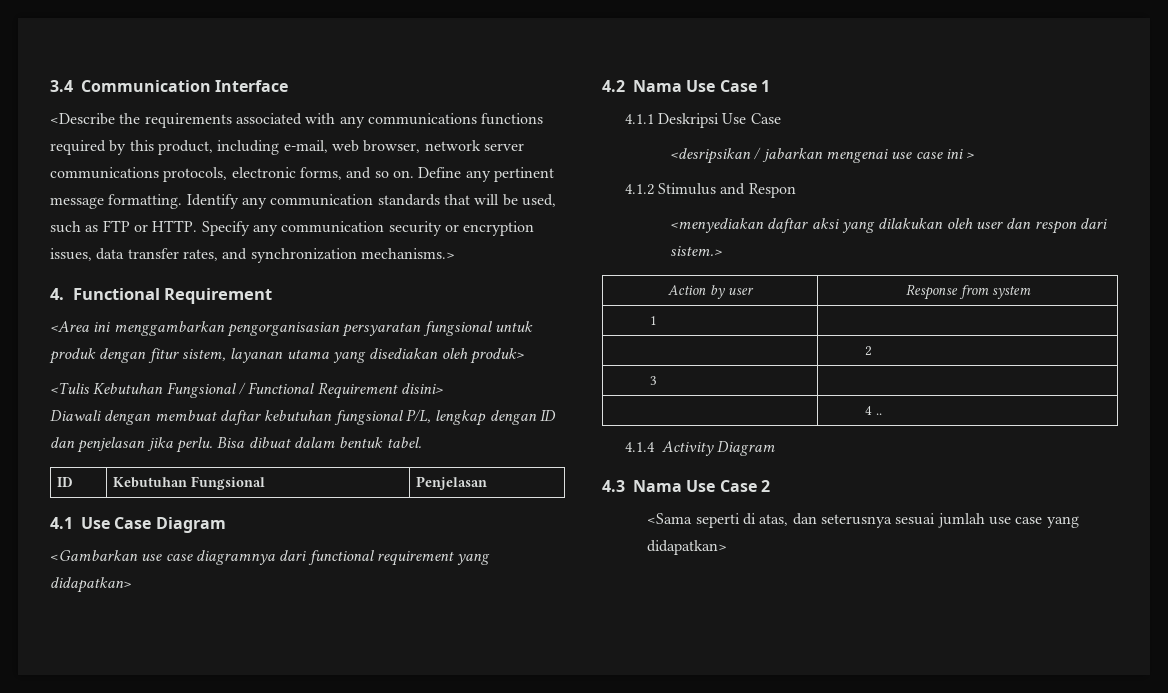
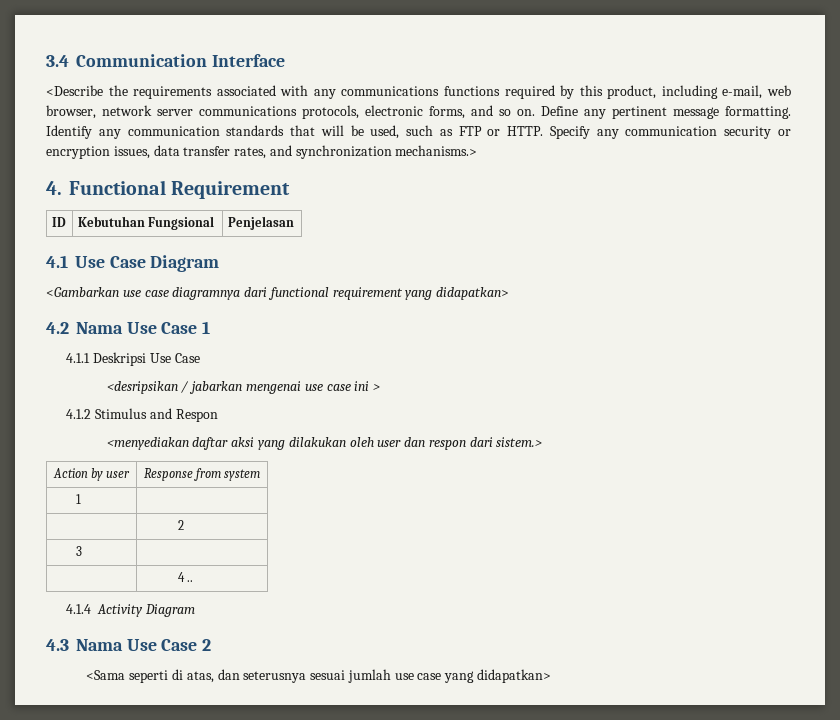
[50,321,533,337] [49,348,524,364] [50,382,443,399] [50,409,556,426] [50,437,422,453] // <Area ini menggambarkan pengorganisasian persyaratan fungsional untuk produk dengan fitur sistem, layanan utama yang disediakan oleh produk> // <Tulis Kebutuhan Fungsional / Functional Requirement disini> // Diawali dengan membuat daftar kebutuhan fungsional P/L, lengkap dengan ID dan penjelasan jika perlu. Bisa dibuat dalam bentuk tabel. -> (291, 190) none

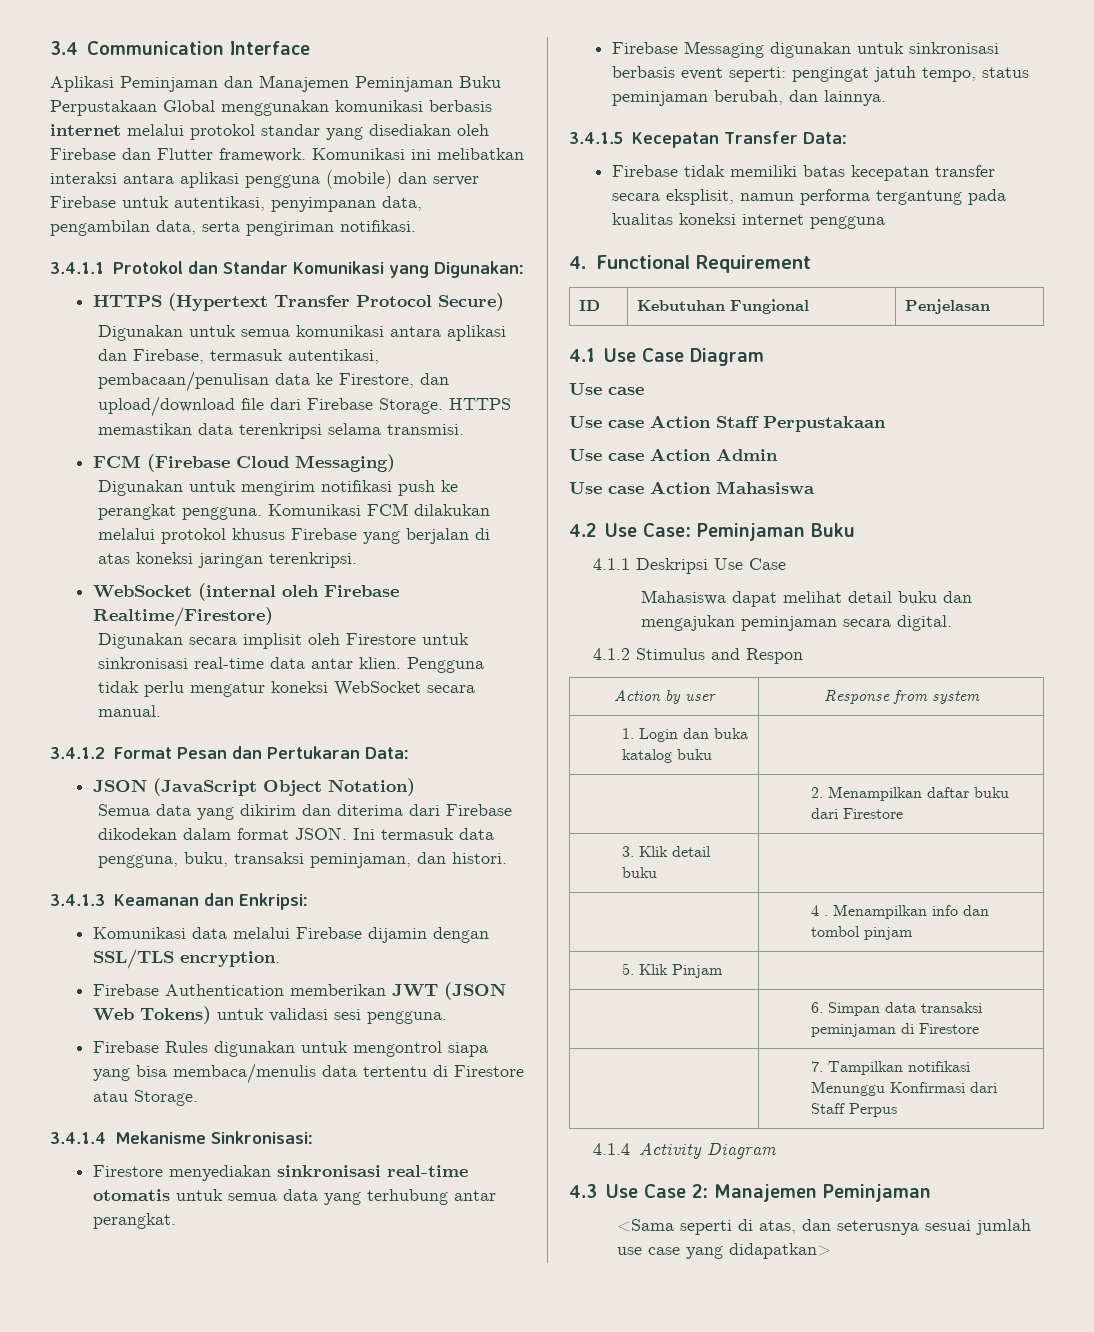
[46,85,791,99] [46,105,791,119] [46,125,791,139] [46,145,478,159] <Describe the requirements associated with any communications functions required by this product, including e-mail, web browser, network server communications protocols, electronic forms, and so on. Define any pertinent message formatting. Identify any communication standards that will be used, such as FTP or HTTP. Specify any communication security or encryption issues, data transfer rates, and synchronization mechanisms.> -> [50,75,501,92] [50,100,492,116] [50,124,489,140] [50,148,524,162] [50,170,479,189] [50,196,422,212] [50,220,416,236] [50,261,524,278] [93,293,505,311] [97,325,506,341] [97,349,379,364] [97,371,449,392] [97,396,511,417] [97,423,464,439] [93,454,396,472] [97,480,458,496] [97,503,490,520] [97,528,490,544] [97,552,357,568] [93,583,400,601] [93,607,274,627] [97,633,469,649] [97,657,484,673] [97,681,475,697] [97,705,161,717] [50,746,409,759] [93,778,416,796] [97,804,512,820] [97,827,494,840] [97,852,507,868] [50,893,308,910] [93,927,490,943] [93,949,281,969] [93,982,507,1000] [93,1006,448,1024] [93,1041,489,1057] [93,1063,525,1084] [93,1090,199,1106] [50,1131,313,1144] [93,1165,469,1181] [93,1189,497,1205] [93,1213,177,1229] [612,41,1000,58] [612,66,1030,82] [612,90,887,106] [569,131,847,148] [612,165,996,181] [612,189,1007,205] [612,213,886,229] Aplikasi Peminjaman dan Manajemen Peminjaman Buku Perpustakaan Global menggunakan komunikasi berbasis internet melalui protokol standar yang disediakan oleh Firebase dan Flutter framework. Komunikasi ini melibatkan interaksi antara aplikasi pengguna (mobile) dan server Firebase untuk autentikasi, penyimpanan data, pengambilan data, serta pengiriman notifikasi. // 3.4.1.1 Protokol dan Standar Komunikasi yang Digunakan: // HTTPS (Hypertext Transfer Protocol Secure) // Digunakan untuk semua komunikasi antara aplikasi dan Firebase, termasuk autentikasi, pembacaan/penulisan data ke Firestore, dan upload/download file dari Firebase Storage. HTTPS memastikan data terenkripsi selama transmisi. // FCM (Firebase Cloud Messaging) // Digunakan untuk mengirim notifikasi push ke perangkat pengguna. Komunikasi FCM dilakukan melalui protokol khusus Firebase yang berjalan di atas koneksi jaringan terenkripsi. // WebSocket (internal oleh Firebase Realtime/Firestore) // Digunakan secara implisit oleh Firestore untuk sinkronisasi real-time data antar klien. Pengguna tidak perlu mengatur koneksi WebSocket secara manual. // 3.4.1.2 Format Pesan dan Pertukaran Data: // JSON (JavaScript Object Notation) // Semua data yang dikirim dan diterima dari Firebase dikodekan dalam format JSON. Ini termasuk data pengguna, buku, transaksi peminjaman, dan histori. // 3.4.1.3 Keamanan dan Enkripsi: // Komunikasi data melalui Firebase dijamin dengan SSL/TLS encryption. // Firebase Authentication memberikan JWT (JSON Web Tokens) untuk validasi sesi pengguna. // Firebase Rules digunakan untuk mengontrol siapa yang bisa membaca/menulis data tertentu di Firestore atau Storage. // 3.4.1.4 Mekanisme Sinkronisasi: // Firestore menyediakan sinkronisasi real-time otomatis untuk semua data yang terhubung antar perangkat. // Firebase Messaging digunakan untuk sinkronisasi berbasis event seperti: pengingat jatuh tempo, status peminjaman berubah, dan lainnya. // 3.4.1.5 Kecepatan Transfer Data: // Firebase tidak memiliki batas kecepatan transfer secara eksplisit, namun performa tergantung pada kualitas koneksi internet pengguna
[148,216,215,230] Fungsional -> [730,299,810,314] Fungional
[46,287,510,300] [46,321,211,334] [66,352,200,366] [106,381,381,394] [66,408,218,422] [106,437,543,450] <Gambarkan use case diagramnya dari functional requirement yang didapatkan> // 4.2 Nama Use Case 1 // 4.1.1 Deskripsi Use Case // <desripsikan / jabarkan mengenai use case ini > // 4.1.2 Stimulus and Respon // <menyediakan daftar aksi yang dilakukan oleh user dan respon dari sistem.> -> [569,383,644,395] [569,415,886,432] [569,448,778,461] [569,481,815,494] [569,523,855,541] [592,558,786,574] [640,590,972,607] [640,615,952,631] [592,648,803,664] Use case // Use case Action Staff Perpustakaan // Use case Action Admin // Use case Action Mahasiswa // 4.2 Use Case: Peminjaman Buku // 4.1.1 Deskripsi Use Case // Mahasiswa dapat melihat detail buku dan mengajukan peminjaman secara digital. // 4.1.2 Stimulus and Respon
[75,494,81,504] [177,520,184,530] [75,546,82,556] [177,572,194,582] 1 | // | 2 // 3 | // | 4 .. -> [622,728,749,742] [622,749,713,763] [811,786,1010,801] [811,808,904,819] [622,846,712,857] [622,867,658,878] [811,904,990,919] [811,926,914,940] [622,963,724,978] [811,1002,983,1016] [811,1023,980,1037] [811,1061,971,1075] [811,1081,998,1096] [811,1103,898,1117] 1. Login dan buka katalog buku | // | 2. Menampilkan daftar buku dari Firestore // 3. Klik detail buku | // | 4 . Menampilkan info dan tombol pinjam // 5. Klik Pinjam | // | 6. Simpan data transaksi peminjaman di Firestore // | 7. Tampilkan notifikasi Menunggu Konfirmasi dari Staff Perpus
[76,639,212,651] Nama Use Case 2 -> [605,1184,931,1202] Use Case 2: Manajemen Peminjaman

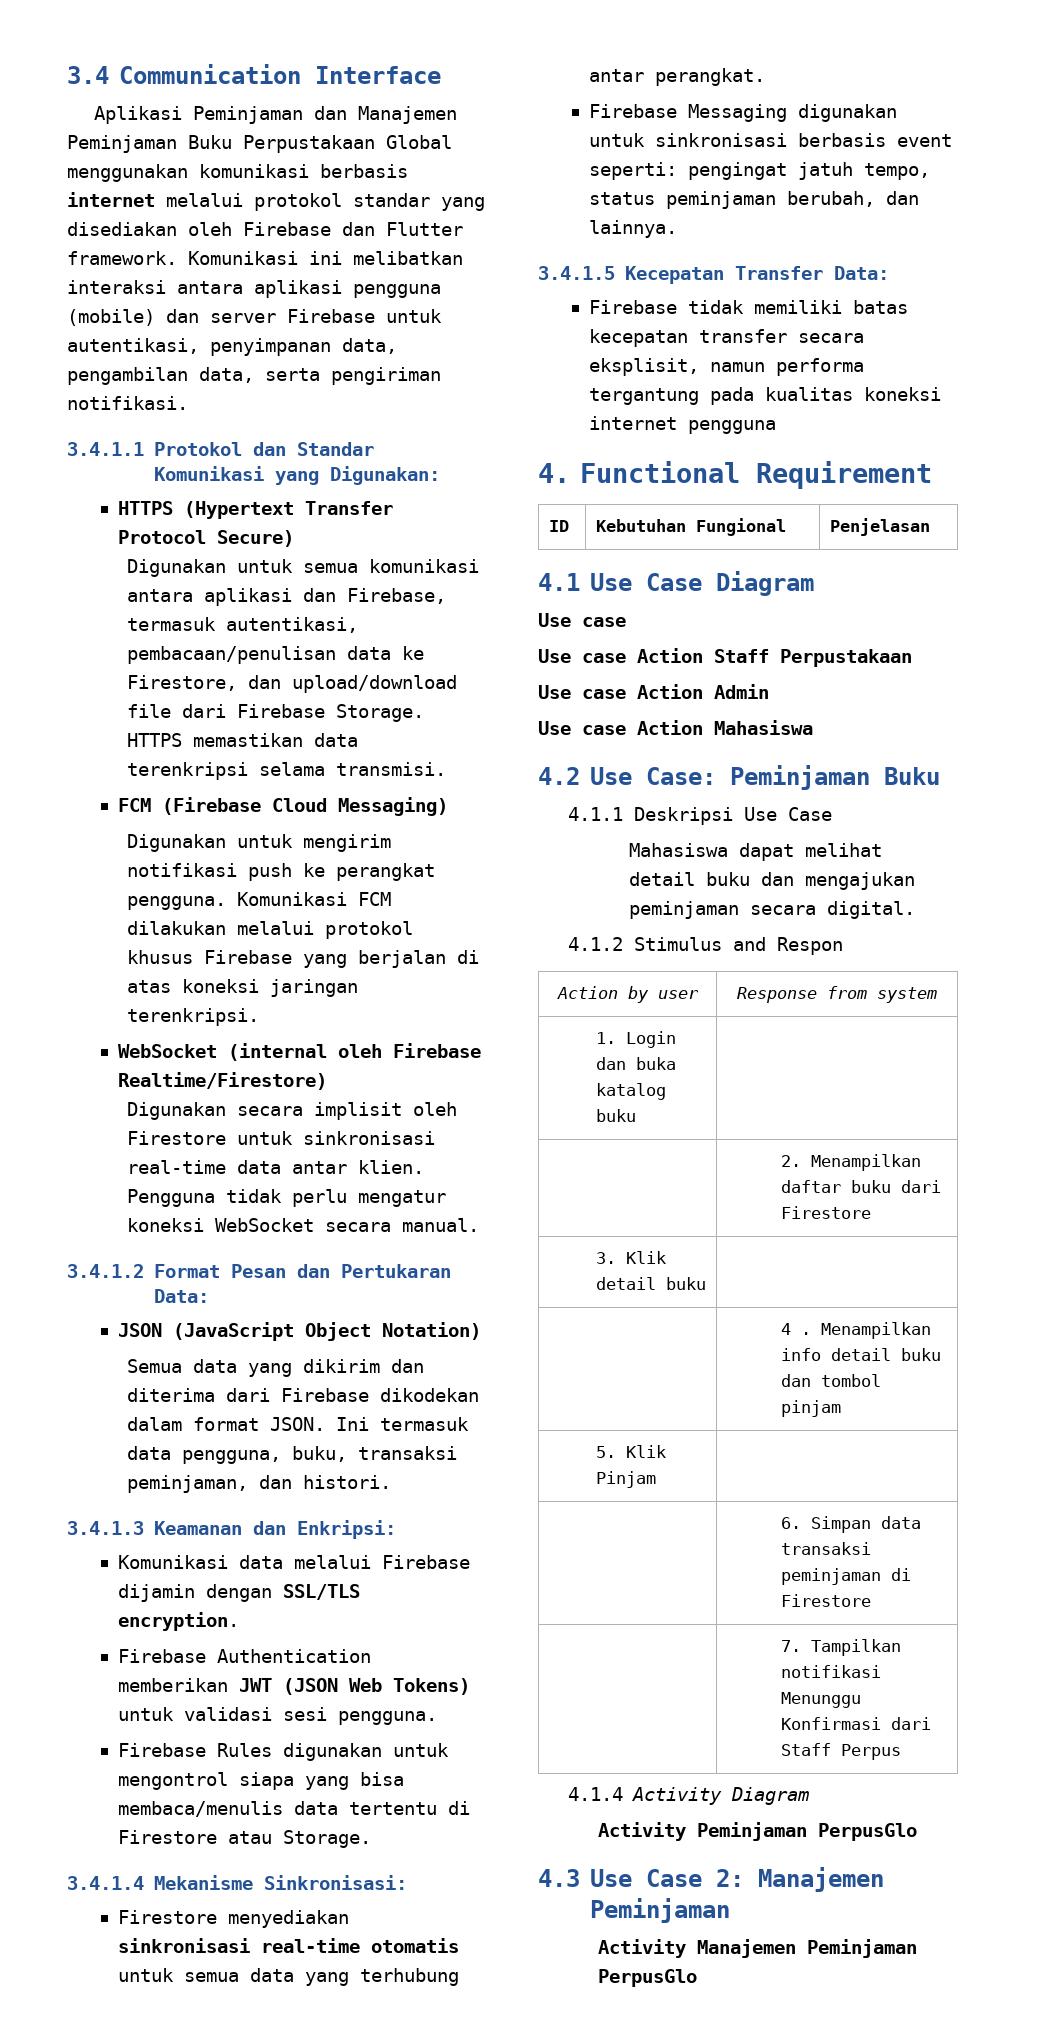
(959, 910) none -> [830,1348,941,1361] detail buku
(777, 1151) none -> [598,1822,918,1841] // Activity Peminjaman PerpusGlo
[616,1219,1031,1235] [616,1243,831,1259] <Sama seperti di atas, dan seterusnya sesuai jumlah use case yang didapatkan> -> [598,1939,918,1958] [598,1969,698,1987] Activity Manajemen Peminjaman PerpusGlo

